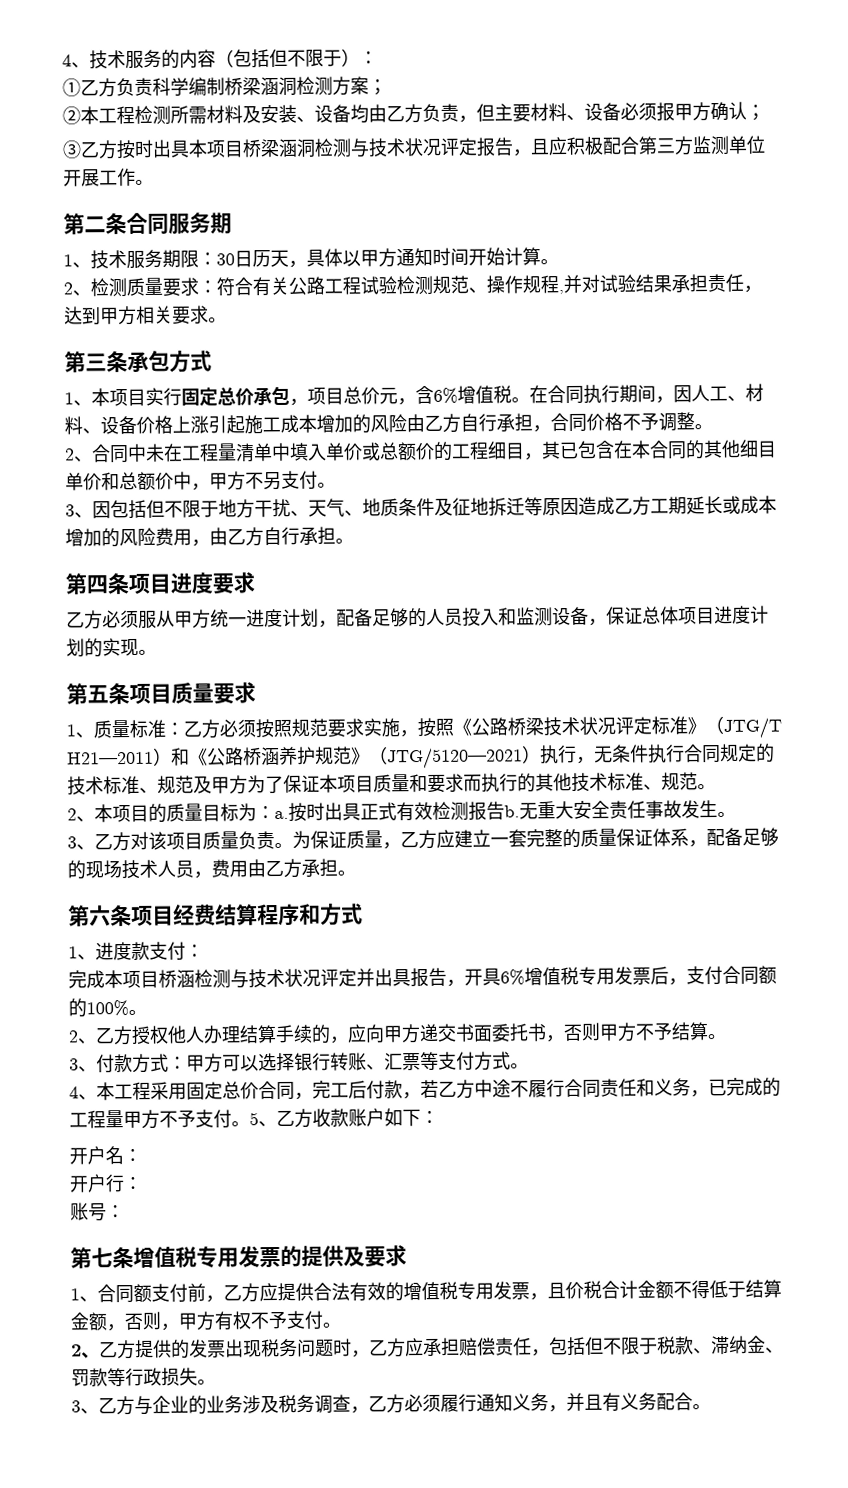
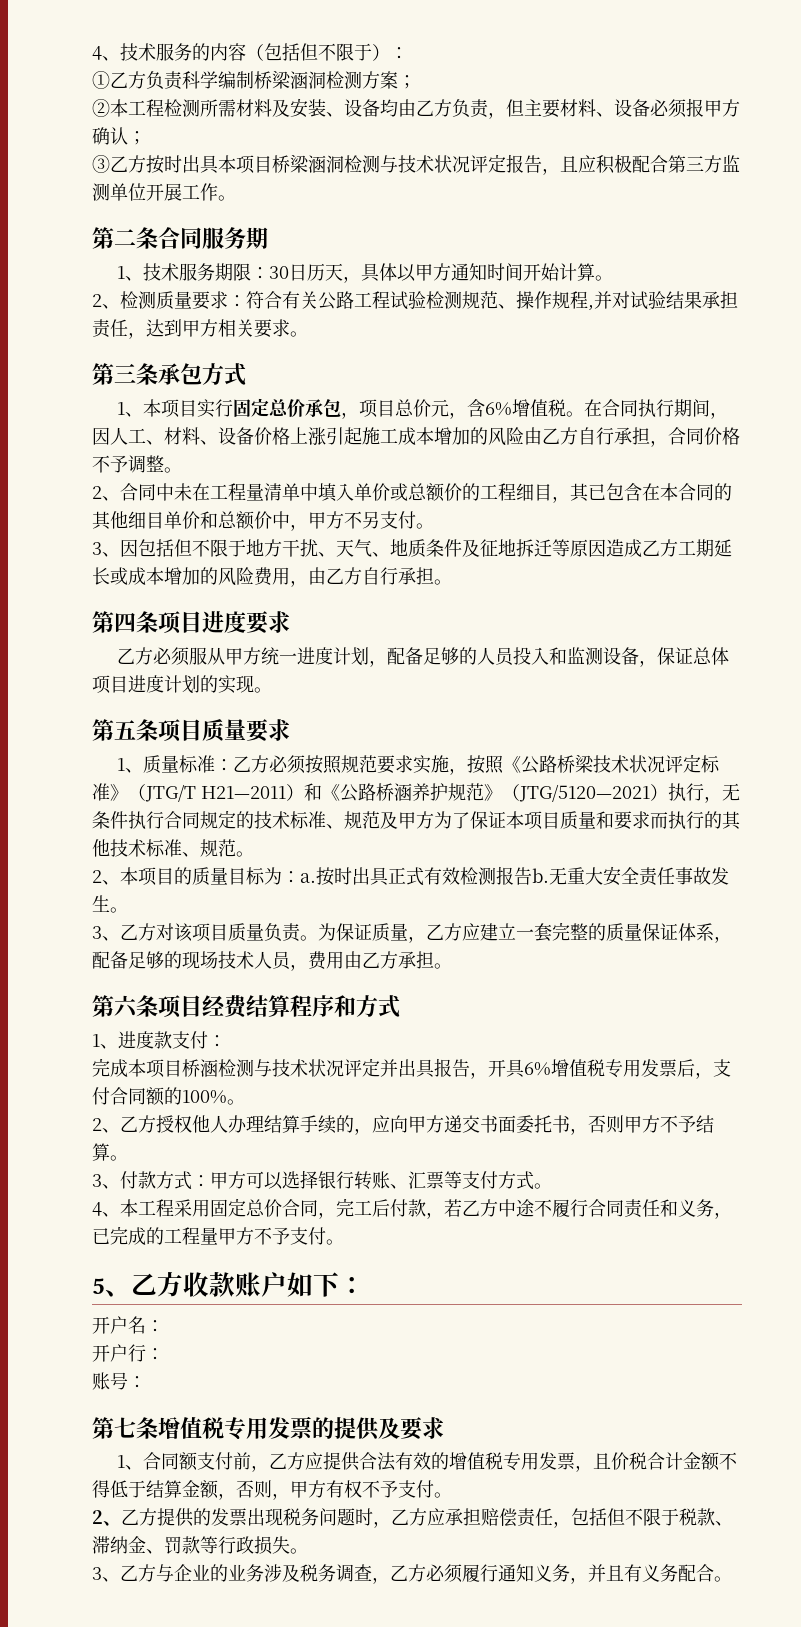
(250, 1124) none -> (344, 1242) //

